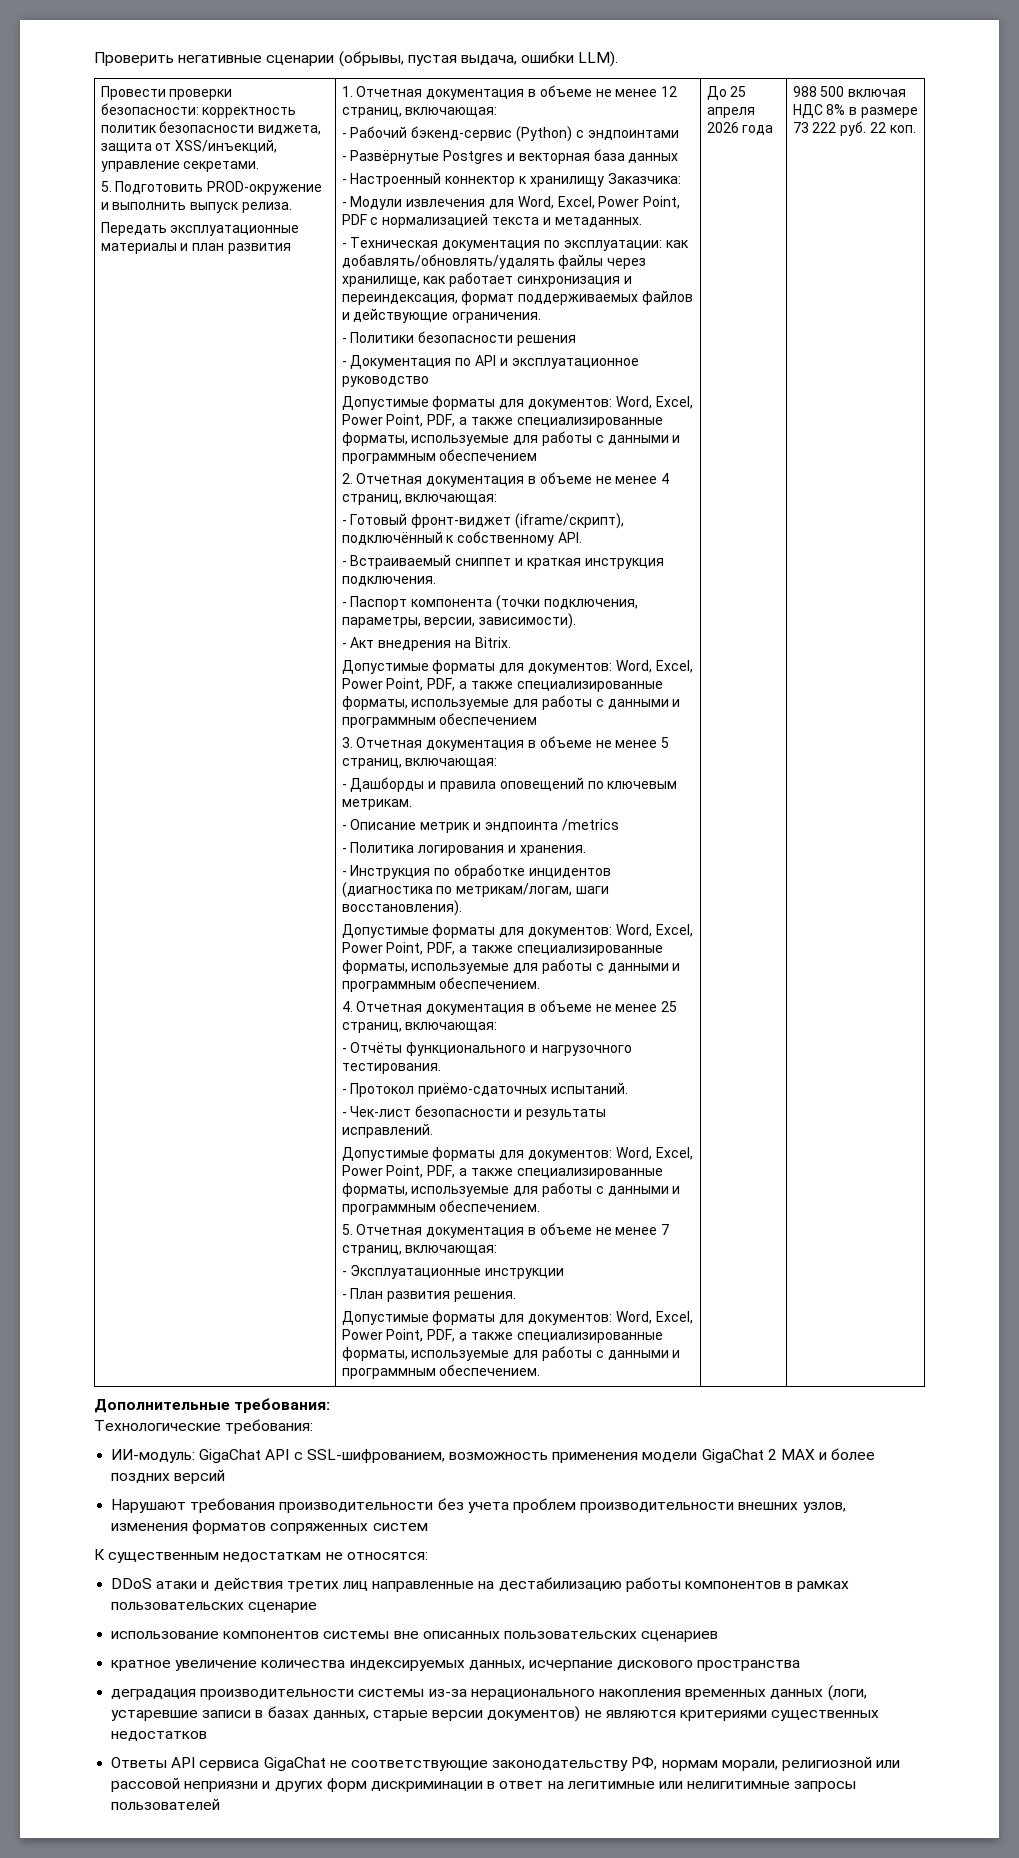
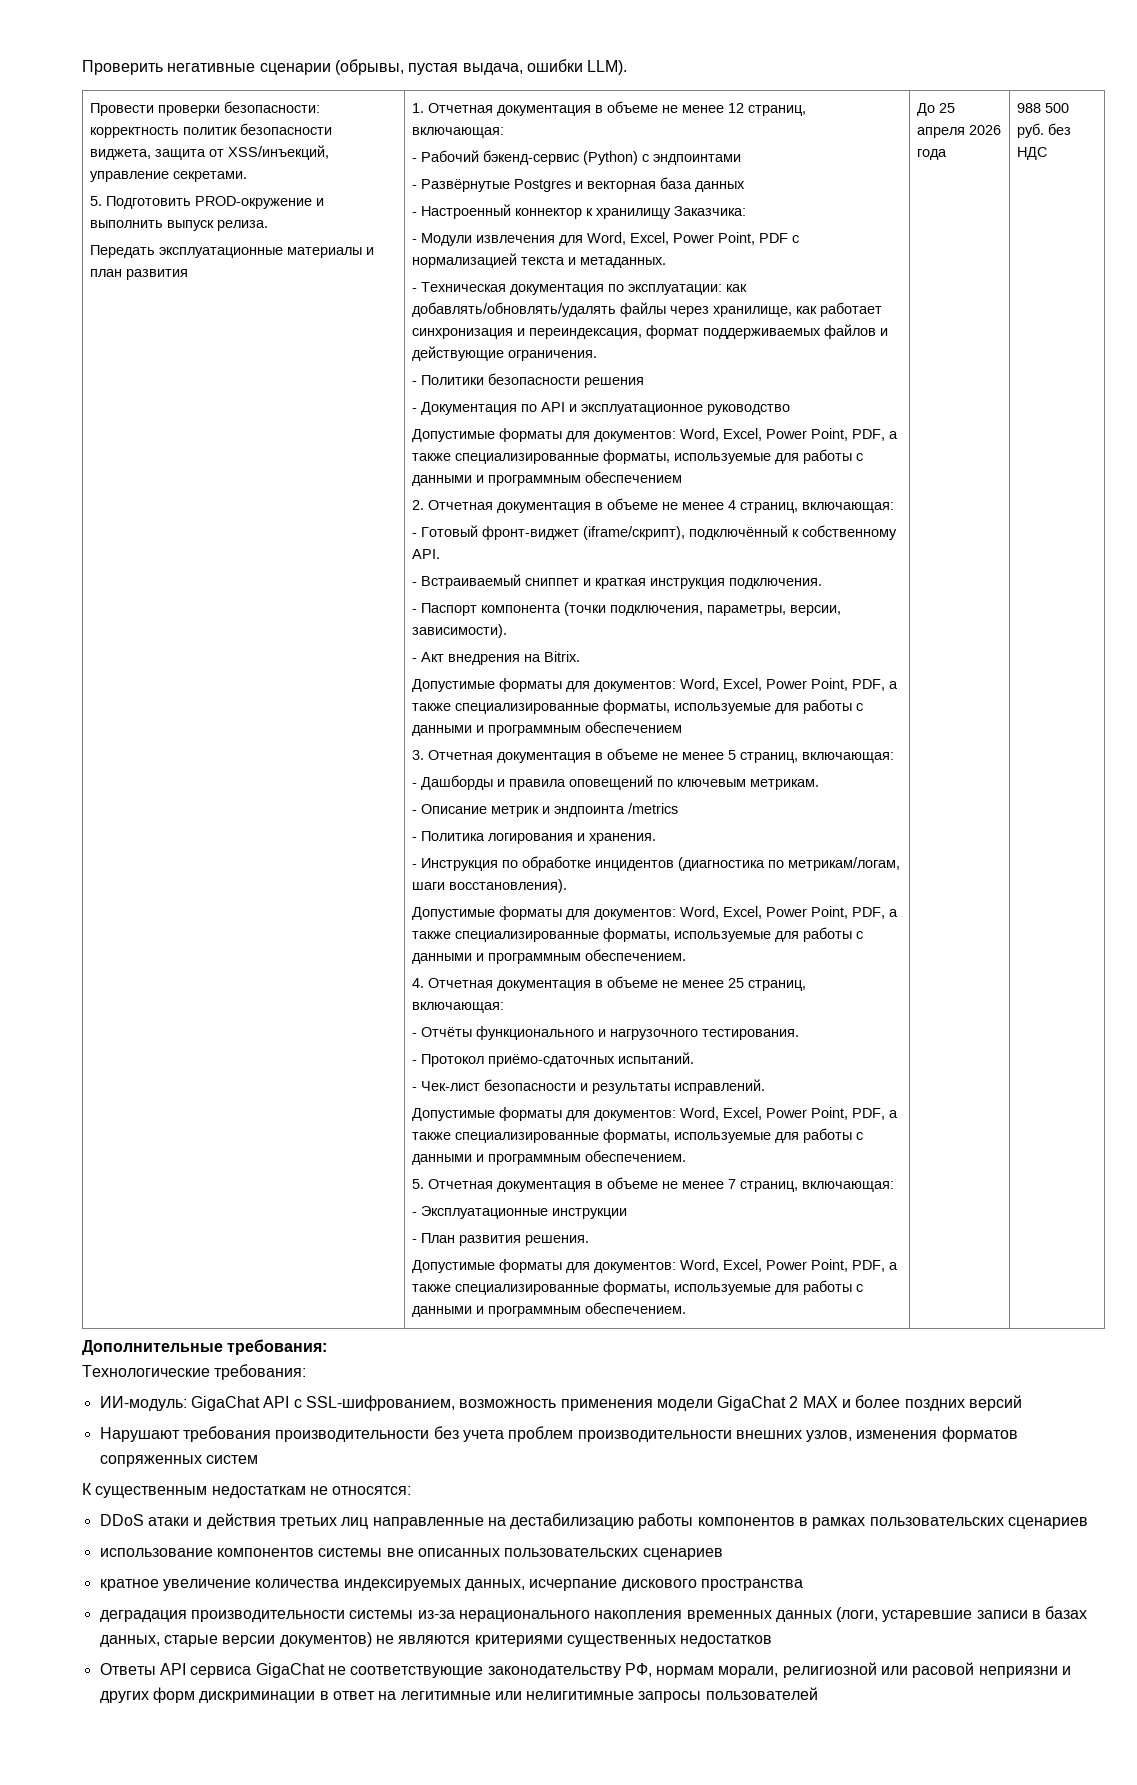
[848,89,907,97] включая -> [1017,123,1072,138] руб. без
[826,104,918,118] [792,121,916,136] 8% в размере 73 222 руб. 22 коп. -> (1048, 153) none
[286,1581,339,1592] третих -> [279,1517,337,1529] третьих
[248,1602,318,1613] сценарие -> [1008,1517,1089,1529] сценариев
[111,1777,181,1792] рассовой -> [912,1662,975,1678] расовой

